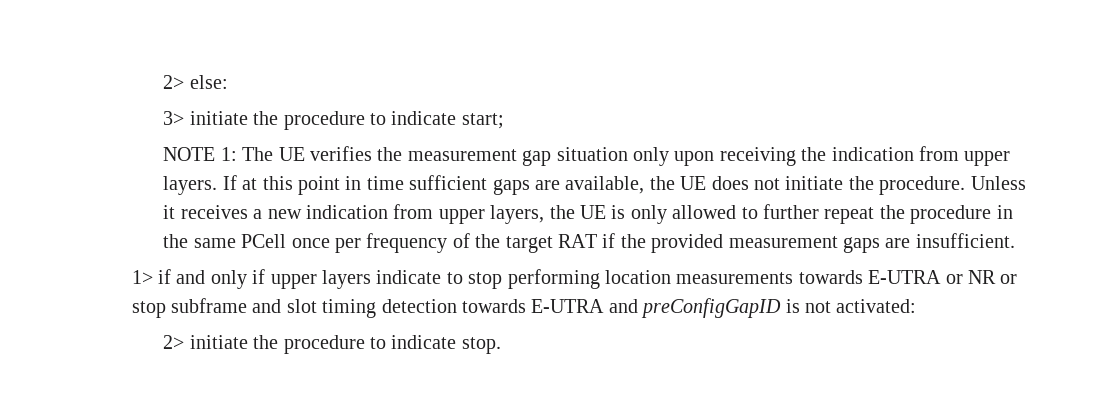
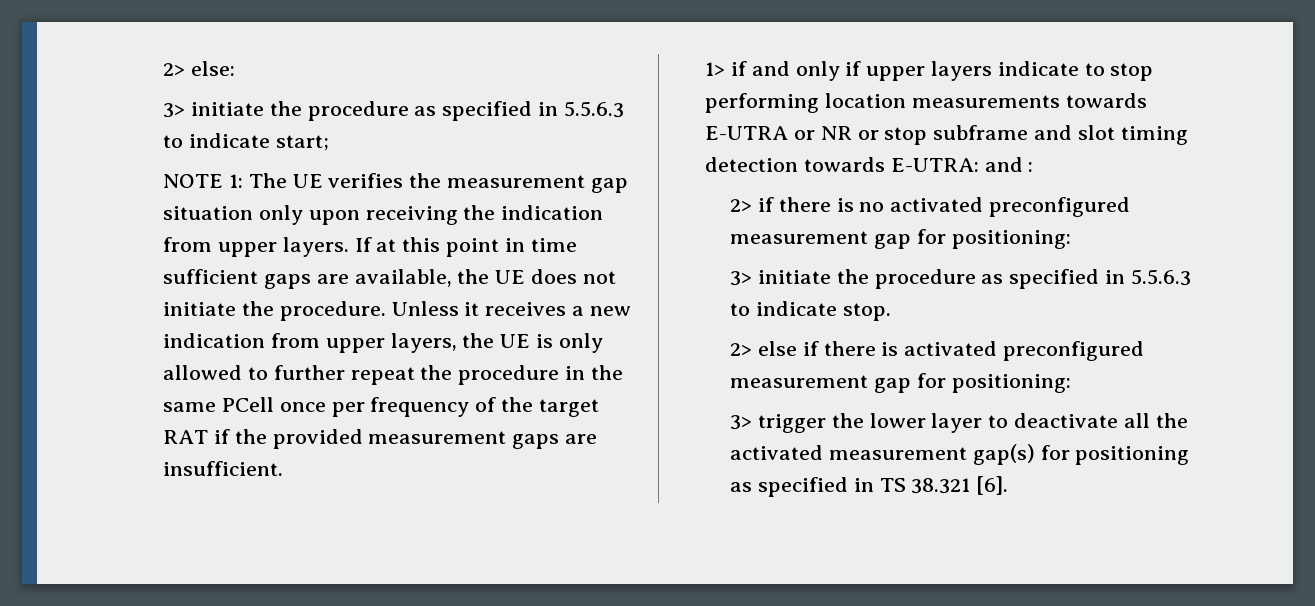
(365, 120) none -> [414,101,624,121] as specified in 5.5.6.3
[531,298,917,318] [163,335,501,354] E-UTRA and preConfigGapID is not activated: // 2> initiate the procedure to indicate stop. -> [890,157,1034,172] [730,197,1131,217] [730,229,1071,249] [730,269,1191,289] [730,301,891,321] [730,341,1145,361] [730,373,1071,393] [730,413,1188,433] [730,444,1190,465] [730,476,1009,497] E-UTRA: and : // 2> if there is no activated preconfigured measurement gap for positioning: // 3> initiate the procedure as specified in 5.5.6.3 to indicate stop. // 2> else if there is activated preconfigured measurement gap for positioning: // 3> trigger the lower layer to deactivate all the activated measurement gap(s) for positioning as specified in TS 38.321 [6].

